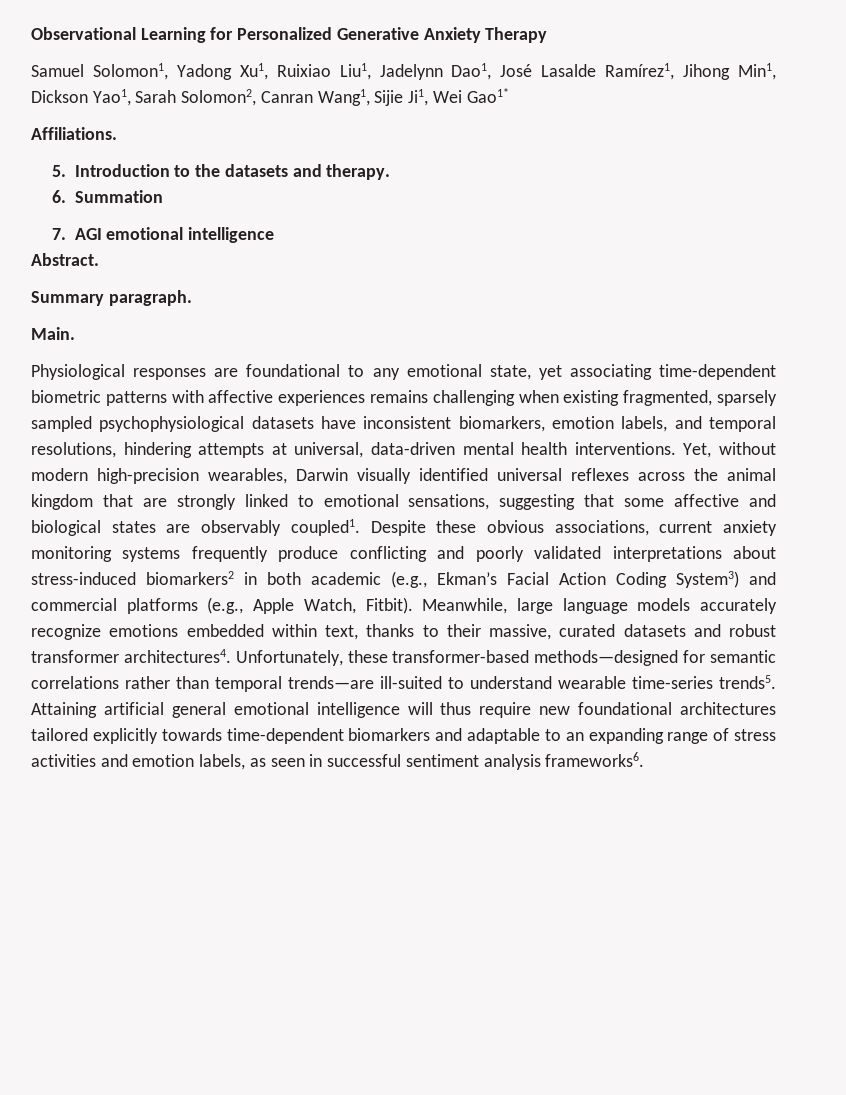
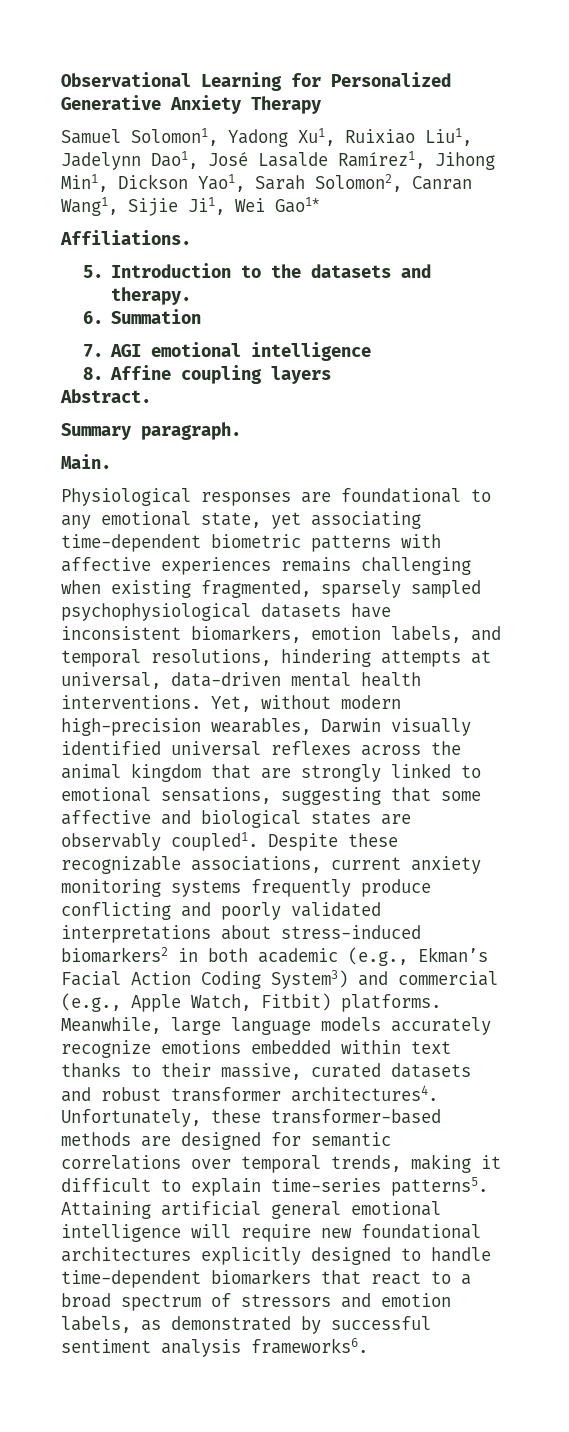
(275, 235) none -> [82,365,332,384] // 8. Affine coupling layers
[486,520,544,533] obvious -> [61,856,181,874] recognizable
[126,598,198,614] platforms -> (498, 978) none
[365,597,413,614] Fitbit). -> [261,993,441,1012] Fitbit) platforms.
[325,625,358,640] text, -> [411,1041,451,1054] text
[534,650,777,666] [31,675,776,692] methods—designed for semantic correlations rather than temporal trends—are ill-suited to understand wearable time-series trends5. -> [61,1132,391,1150] [61,1154,501,1173] [61,1177,488,1196] methods are designed for semantic correlations over temporal trends, making it difficult to explain time-series patterns5.
[440,702,472,715] thus -> (231, 1231) none
[31,728,777,744] [31,754,96,767] tailored explicitly towards time-dependent biomarkers and adaptable to an expanding range of stress activities -> [201,1247,491,1265] [61,1269,471,1288] [61,1293,331,1311] explicitly designed to handle time-dependent biomarkers that react to a broad spectrum of stressors
[270,754,323,767] seen in -> [171,1316,321,1334] demonstrated by

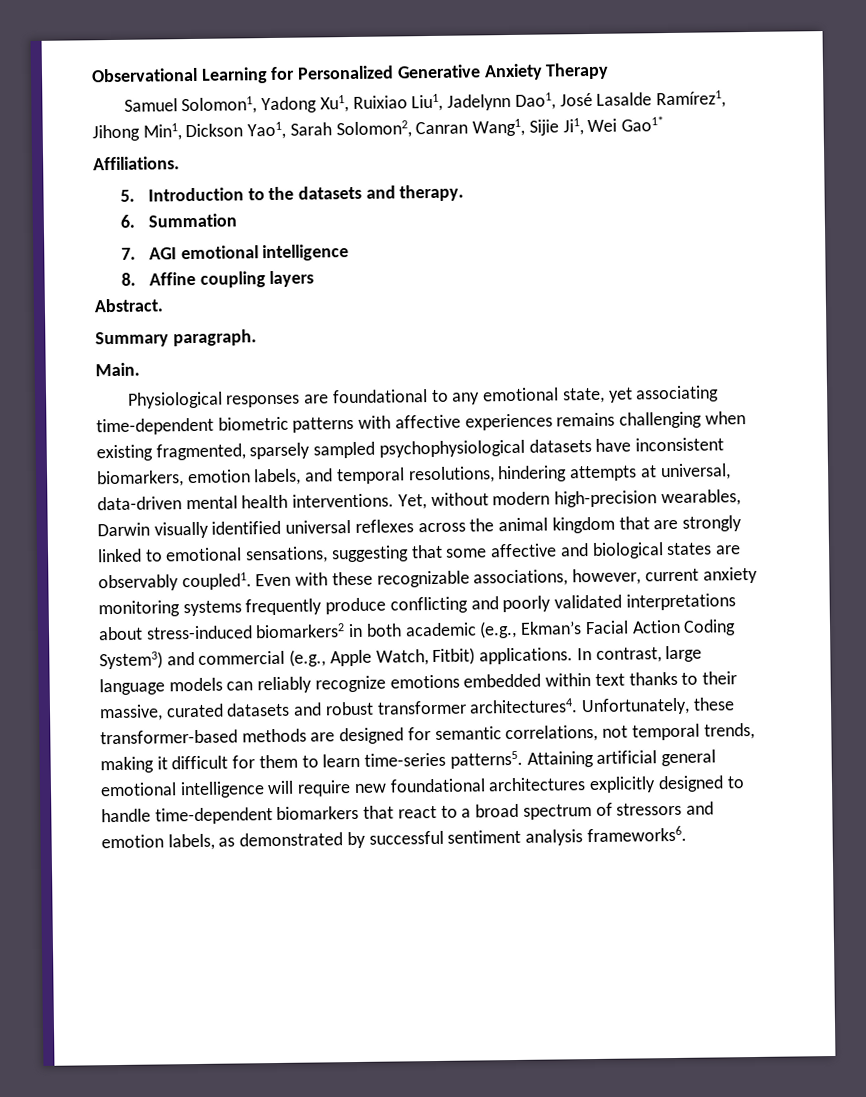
[268,833,338,851] Despite -> [255,572,329,587] Even with
(321, 864) none -> [572,568,642,586] however,
[341,994,441,1012] [61,1017,161,1034] platforms. Meanwhile, -> [479,647,662,665] applications. In contrast,
[391,1017,491,1035] accurately -> [226,676,313,694] can reliably
[61,1155,231,1170] correlations over -> [505,724,629,743] correlations, not
[161,1178,261,1196] to explain -> [232,753,361,769] for them to learn

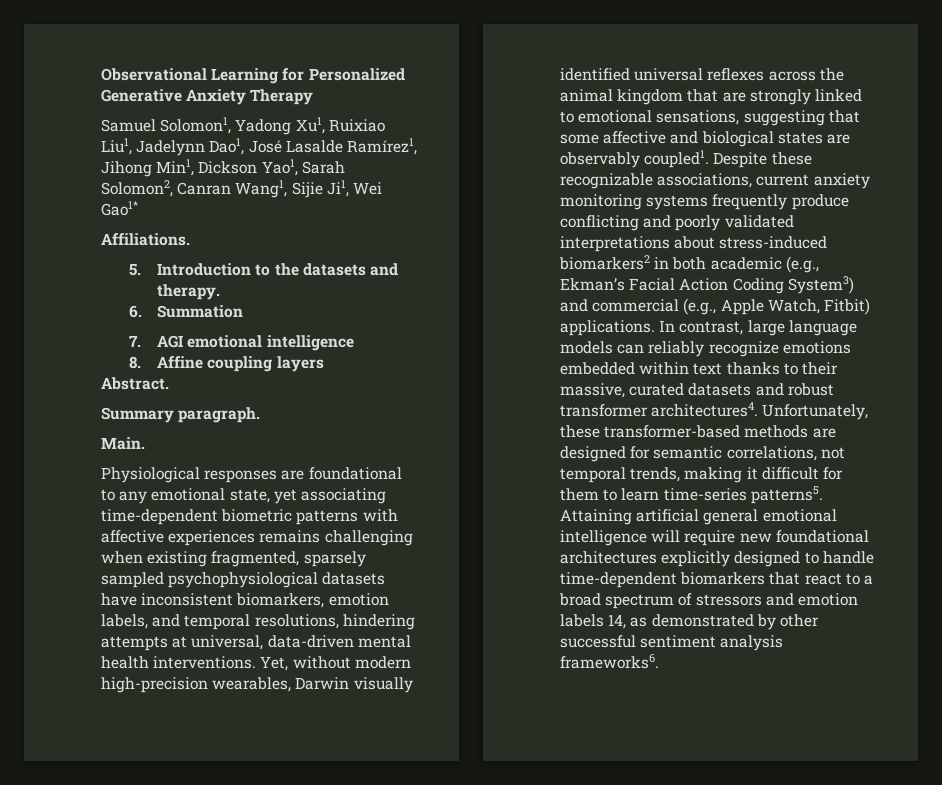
[255,572,329,587] Even with -> [713,152,768,168] Despite
[572,568,642,586] however, -> (753, 180) none
[167,833,215,851] labels, -> [560,614,627,629] labels 14,
(366, 840) none -> [779,614,819,627] other

